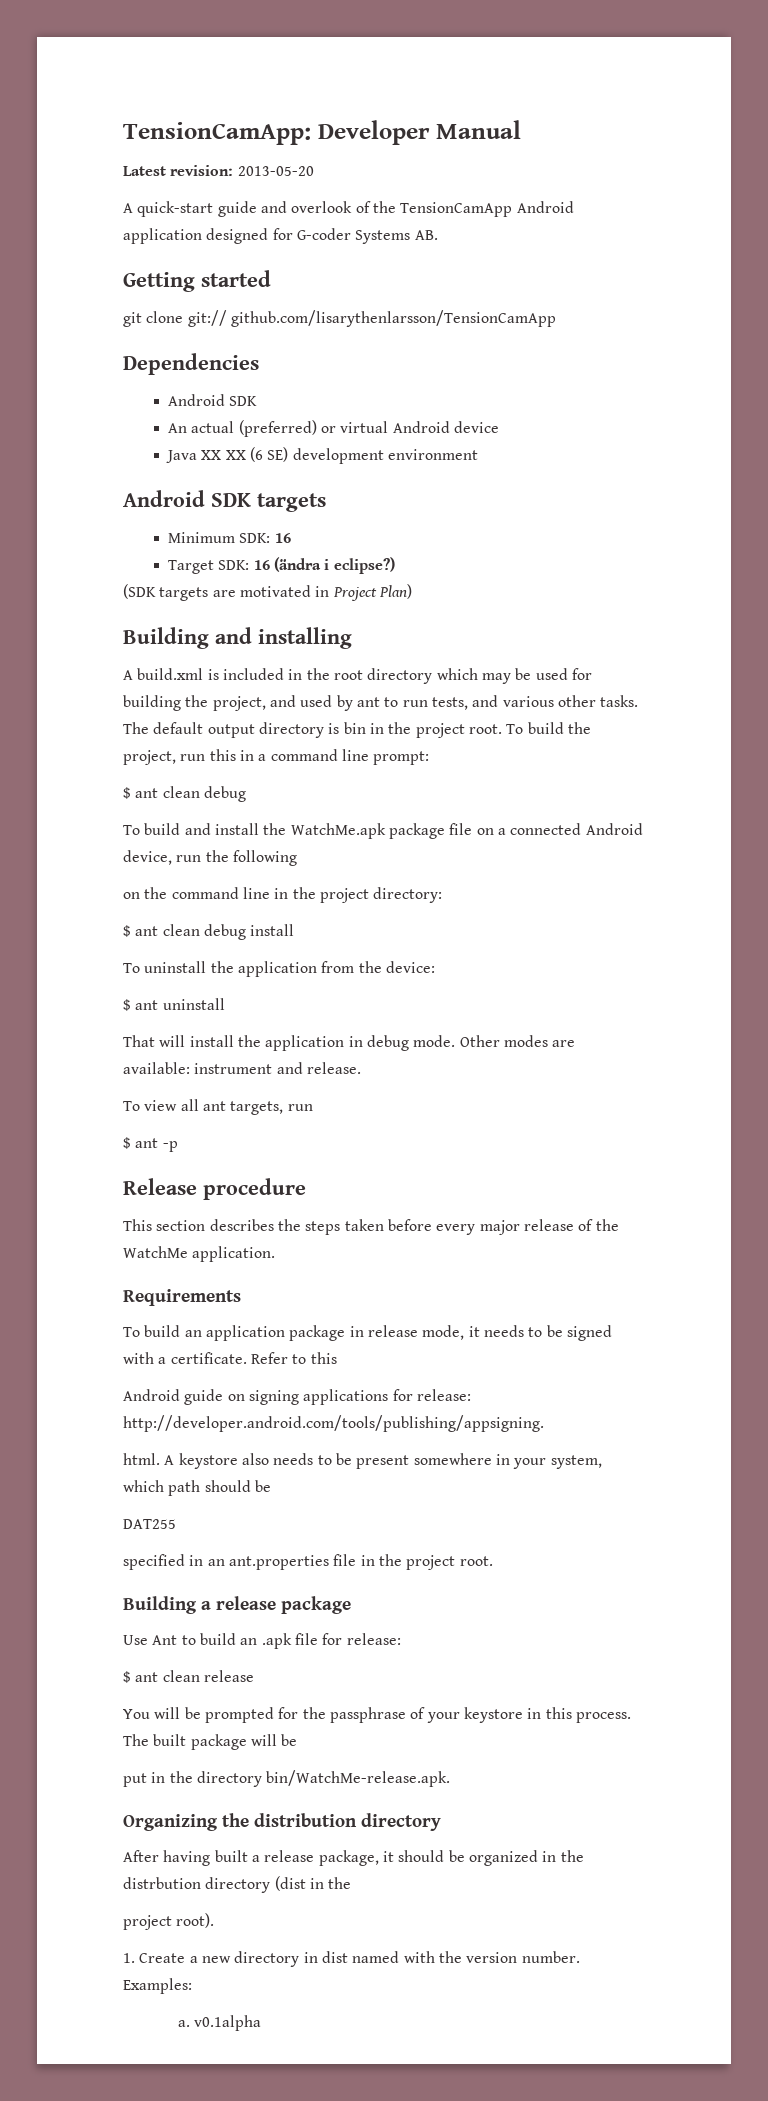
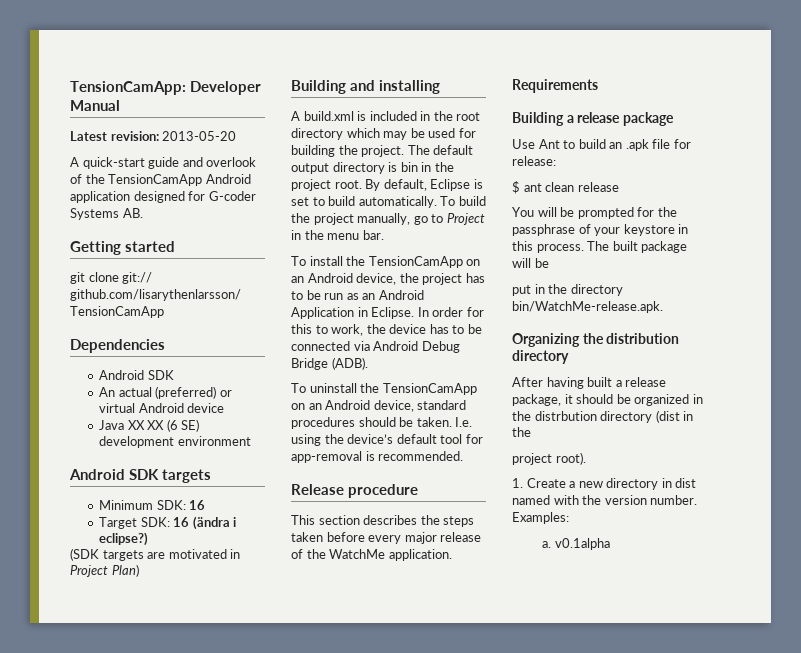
[212,695,639,711] project, and used by ant to run tests, and various other tasks. -> [361,145,405,157] project.
[506,722,591,734] [123,749,430,765] [123,786,246,802] [123,823,643,839] [123,850,297,866] [123,887,443,903] [123,924,295,940] [123,961,435,977] [123,998,225,1011] [123,1035,576,1051] [123,1062,361,1074] [123,1099,313,1115] [123,1137,178,1152] To build the project, run this in a command line prompt: // $ ant clean debug // To build and install the WatchMe.apk package file on a connected Android device, run the following // on the command line in the project directory: // $ ant clean debug install // To uninstall the application from the device: // $ ant uninstall // That will install the application in debug mode. Other modes are available: instrument and release. // To view all ant targets, run // $ ant -p -> [365,179,483,191] [291,196,486,208] [291,213,485,225] [291,230,384,240] [291,256,481,268] [291,273,485,285] [291,290,424,300] [291,307,484,319] [291,324,482,336] [291,341,460,353] [291,357,368,370] [291,383,477,395] [291,400,467,412] [291,417,473,429] [291,434,483,446] [291,451,464,463] By default, Eclipse is set to build automatically. To build the project manually, go to Project in the menu bar. // To install the TensionCamApp on an Android device, the project has to be run as an Android Application in Eclipse. In order for this to work, the device has to be connected via Android Debug Bridge (ADB). // To uninstall the TensionCamApp on an Android device, standard procedures should be taken. I.e. using the device’s default tool for app-removal is recommended.
[123,1325,612,1341] [123,1352,337,1364] [123,1389,471,1405] [123,1415,544,1432] [123,1453,602,1469] [123,1480,271,1496] [123,1519,176,1529] [123,1554,493,1570] // To build an application package in release mode, it needs to be signed with a certificate. Refer to this // Android guide on signing applications for release: http://developer.android.com/tools/publishing/appsigning. // html. A keystore also needs to be present somewhere in your system, which path should be // DAT255 // specified in an ant.properties file in the project root. -> (598, 86) none

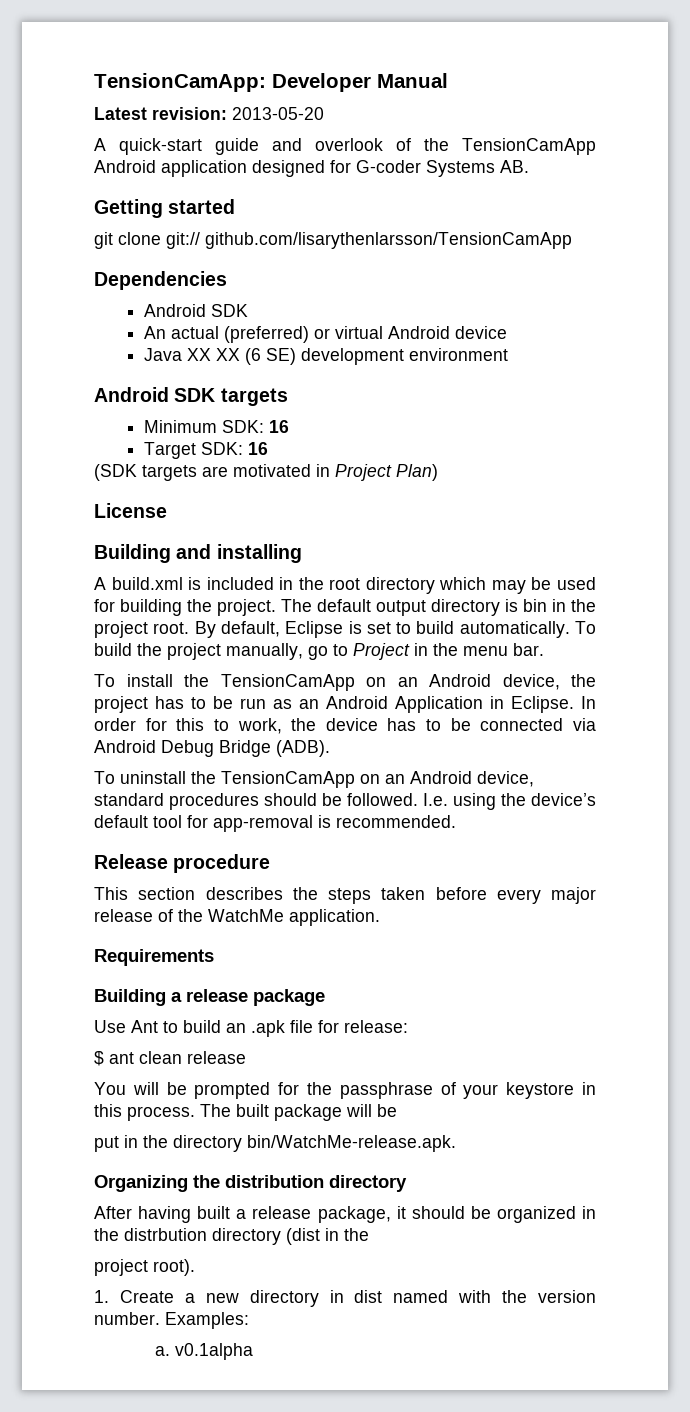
[192,516,237,530] [99,532,149,546] (ändra i eclipse?) -> (268, 448) none
(139, 570) none -> [94,503,167,518] // License
[416,417,452,427] taken. -> [347,793,418,806] followed.

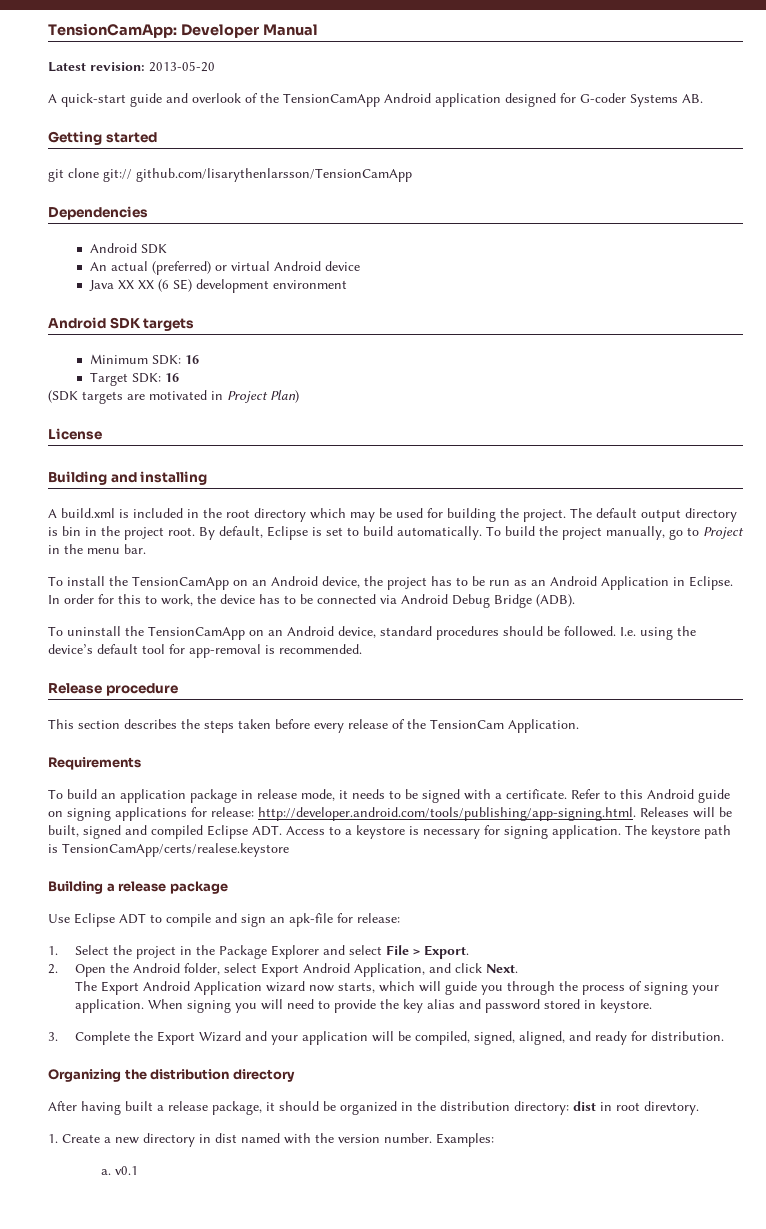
[551,887,596,904] major -> (344, 728) none
[208,909,380,926] WatchMe application. -> [430,719,579,733] TensionCam Application.
(214, 957) none -> [48,789,730,803] [48,807,732,821] [48,825,731,839] [48,843,289,857] // To build an application package in release mode, it needs to be signed with a certificate. Refer to this Android guide on signing applications for release: http://developer.android.com/tools/publishing/app-signing.html. Releases will be built, signed and compiled Eclipse ADT. Access to a keystore is necessary for signing application. The keystore path is TensionCamApp/certs/realese.keystore
[131,1020,408,1037] [94,1051,246,1066] [94,1082,596,1099] [94,1104,397,1121] [94,1135,456,1152] Ant to build an .apk file for release: // $ ant clean release // You will be prompted for the passphrase of your keystore in this process. The built package will be // put in the directory bin/WatchMe-release.apk. -> [74,913,400,927] [48,945,469,959] [48,963,518,977] [74,981,719,995] [74,999,652,1013] [48,1031,724,1045] Eclipse ADT to compile and sign an apk-file for release: // 1. Select the project in the Package Explorer and select File > Export. // 2. Open the Android folder, select Export Android Application, and click Next. // The Export Android Application wizard now starts, which will guide you through the process of signing your application. When signing you will need to provide the key alias and password stored in keystore. // 3. Complete the Export Wizard and your application will be compiled, signed, aligned, and ready for distribution.
[124,1228,369,1245] [94,1259,195,1276] distrbution directory (dist in the // project root). -> [440,1101,699,1115] distribution directory: dist in root direvtory.
[175,1343,254,1360] v0.1alpha -> [115,1166,139,1175] v0.1

